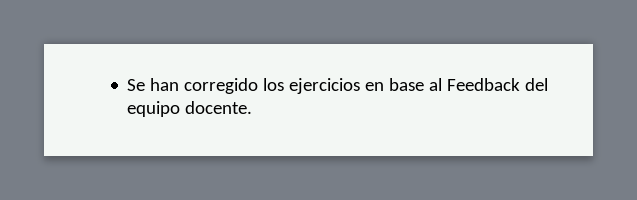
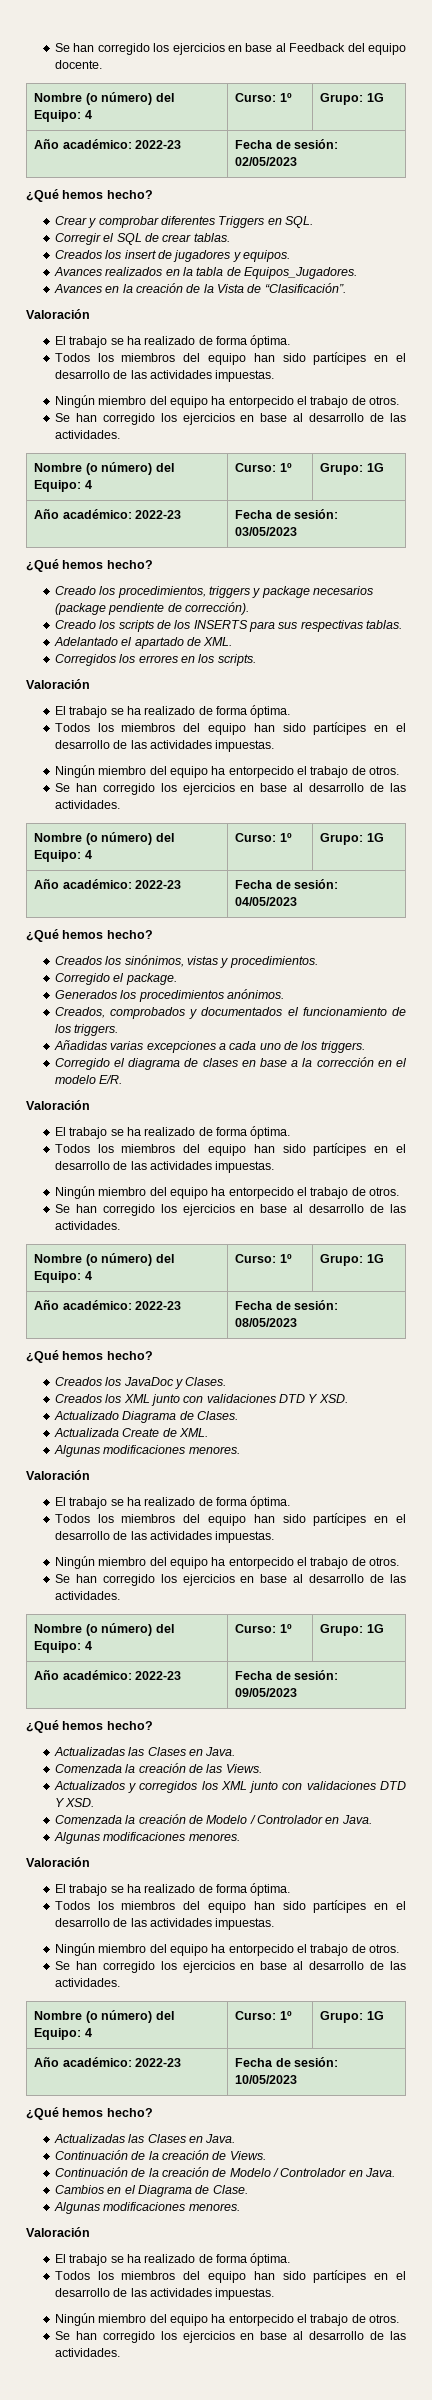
(253, 107) none -> [34,92,174,105] [34,110,92,122] [235,93,292,102] [320,93,384,105] [34,139,182,149] [235,139,339,149] [235,157,298,166] [26,189,153,202] [54,216,314,228] [54,233,230,245] [54,250,291,262] [53,267,358,279] [53,283,346,293] [26,309,90,319] [54,335,291,348] [54,352,406,365] [54,370,275,382] [54,395,400,408] [54,413,407,425] [54,430,120,439] [34,462,174,475] [34,480,92,492] [235,463,292,472] [320,463,384,475] [34,509,182,519] [235,509,339,519] [235,527,298,536] [26,559,153,572] [54,586,374,598] [54,602,249,615] [54,620,403,632] [53,637,233,649] [54,654,256,666] [26,679,90,689] [54,705,291,718] [54,722,406,735] [54,740,275,752] [54,765,400,778] [54,783,407,795] [54,800,120,809] [34,832,174,845] [34,850,92,862] [235,833,292,842] [320,833,384,845] [34,879,182,889] [235,879,339,889] [235,897,298,906] [26,929,153,942] [54,955,318,968] [54,973,177,985] [54,989,284,1002] [54,1007,406,1019] [54,1024,119,1036] [53,1040,365,1053] [54,1057,407,1070] [54,1075,123,1084] [26,1100,90,1110] [54,1126,291,1139] [54,1143,406,1156] [54,1161,275,1173] [54,1186,400,1199] [54,1204,407,1216] [54,1221,120,1230] [34,1253,174,1266] [34,1271,92,1283] [235,1254,292,1263] [320,1254,384,1266] [34,1300,182,1310] [235,1300,339,1310] [235,1318,298,1327] [26,1350,153,1363] [54,1377,227,1389] [54,1394,348,1406] [53,1411,238,1423] [53,1428,208,1437] [53,1445,240,1457] [26,1470,90,1480] [54,1496,291,1509] [54,1513,406,1526] [54,1531,275,1543] [54,1556,400,1569] [54,1574,407,1586] [54,1591,120,1600] [34,1623,174,1636] [34,1641,92,1653] [235,1624,292,1633] [320,1624,384,1636] [34,1670,182,1680] [235,1670,339,1680] [235,1688,298,1697] [26,1720,153,1733] [53,1747,236,1756] [54,1763,262,1773] [53,1781,407,1793] [54,1798,95,1807] [54,1814,372,1824] [53,1832,240,1844] [26,1857,90,1867] [54,1883,291,1896] [54,1900,406,1913] [54,1918,275,1930] [54,1943,400,1956] [54,1961,407,1973] [54,1978,120,1987] [34,2010,174,2023] [34,2028,92,2040] [235,2011,292,2020] [320,2011,384,2023] [34,2057,182,2067] [235,2057,339,2067] [235,2075,298,2084] [26,2107,153,2120] [53,2134,236,2143] [54,2150,266,2160] [54,2167,396,2177] [54,2185,248,2197] [53,2202,240,2214] [26,2227,90,2237] [54,2253,291,2266] [54,2270,406,2283] [54,2288,275,2300] [54,2313,400,2326] [54,2331,407,2343] [54,2348,120,2357] // Nombre (o número) del Equipo: 4 | Curso: 1º | Grupo: 1G // Año académico: 2022-23 | Fecha de sesión: 02/05/2023 // ¿Qué hemos hecho? // Crear y comprobar diferentes Triggers en SQL. // Corregir el SQL de crear tablas. // Creados los insert de jugadores y equipos. // Avances realizados en la tabla de Equipos_Jugadores. // Avances en la creación de la Vista de “Clasificación”. // Valoración // El trabajo se ha realizado de forma óptima. // Todos los miembros del equipo han sido partícipes en el desarrollo de las actividades impuestas. // Ningún miembro del equipo ha entorpecido el trabajo de otros. // Se han corregido los ejercicios en base al desarrollo de las actividades. // Nombre (o número) del Equipo: 4 | Curso: 1º | Grupo: 1G // Año académico: 2022-23 | Fecha de sesión: 03/05/2023 // ¿Qué hemos hecho? // Creado los procedimientos, triggers y package necesarios (package pendiente de corrección). // Creado los scripts de los INSERTS para sus respectivas tablas. // Adelantado el apartado de XML. // Corregidos los errores en los scripts. // Valoración // El trabajo se ha realizado de forma óptima. // Todos los miembros del equipo han sido partícipes en el desarrollo de las actividades impuestas. // Ningún miembro del equipo ha entorpecido el trabajo de otros. // Se han corregido los ejercicios en base al desarrollo de las actividades. // Nombre (o número) del Equipo: 4 | Curso: 1º | Grupo: 1G // Año académico: 2022-23 | Fecha de sesión: 04/05/2023 // ¿Qué hemos hecho? // Creados los sinónimos, vistas y procedimientos. // Corregido el package. // Generados los procedimientos anónimos. // Creados, comprobados y documentados el funcionamiento de los triggers. // Añadidas varias excepciones a cada uno de los triggers. // Corregido el diagrama de clases en base a la corrección en el modelo E/R. // Valoración // El trabajo se ha realizado de forma óptima. // Todos los miembros del equipo han sido partícipes en el desarrollo de las actividades impuestas. // Ningún miembro del equipo ha entorpecido el trabajo de otros. // Se han corregido los ejercicios en base al desarrollo de las actividades. // Nombre (o número) del Equipo: 4 | Curso: 1º | Grupo: 1G // Año académico: 2022-23 | Fecha de sesión: 08/05/2023 // ¿Qué hemos hecho? // Creados los JavaDoc y Clases. // Creados los XML junto con validaciones DTD Y XSD. // Actualizado Diagrama de Clases. // Actualizada Create de XML. // Algunas modificaciones menores. // Valoración // El trabajo se ha realizado de forma óptima. // Todos los miembros del equipo han sido partícipes en el desarrollo de las actividades impuestas. // Ningún miembro del equipo ha entorpecido el trabajo de otros. // Se han corregido los ejercicios en base al desarrollo de las actividades. // Nombre (o número) del Equipo: 4 | Curso: 1º | Grupo: 1G // Año académico: 2022-23 | Fecha de sesión: 09/05/2023 // ¿Qué hemos hecho? // Actualizadas las Clases en Java. // Comenzada la creación de las Views. // Actualizados y corregidos los XML junto con validaciones DTD Y XSD. // Comenzada la creación de Modelo / Controlador en Java. // Algunas modificaciones menores. // Valoración // El trabajo se ha realizado de forma óptima. // Todos los miembros del equipo han sido partícipes en el desarrollo de las actividades impuestas. // Ningún miembro del equipo ha entorpecido el trabajo de otros. // Se han corregido los ejercicios en base al desarrollo de las actividades. // Nombre (o número) del Equipo: 4 | Curso: 1º | Grupo: 1G // Año académico: 2022-23 | Fecha de sesión: 10/05/2023 // ¿Qué hemos hecho? // Actualizadas las Clases en Java. // Continuación de la creación de Views. // Continuación de la creación de Modelo / Controlador en Java. // Cambios en el Diagrama de Clase. // Algunas modificaciones menores. // Valoración // El trabajo se ha realizado de forma óptima. // Todos los miembros del equipo han sido partícipes en el desarrollo de las actividades impuestas. // Ningún miembro del equipo ha entorpecido el trabajo de otros. // Se han corregido los ejercicios en base al desarrollo de las actividades.

